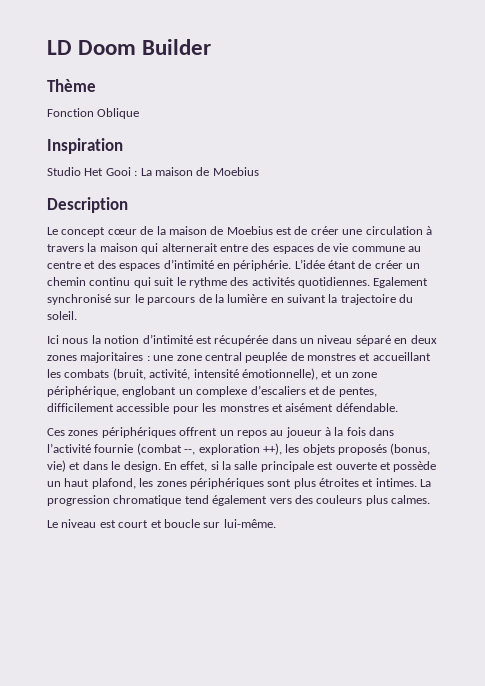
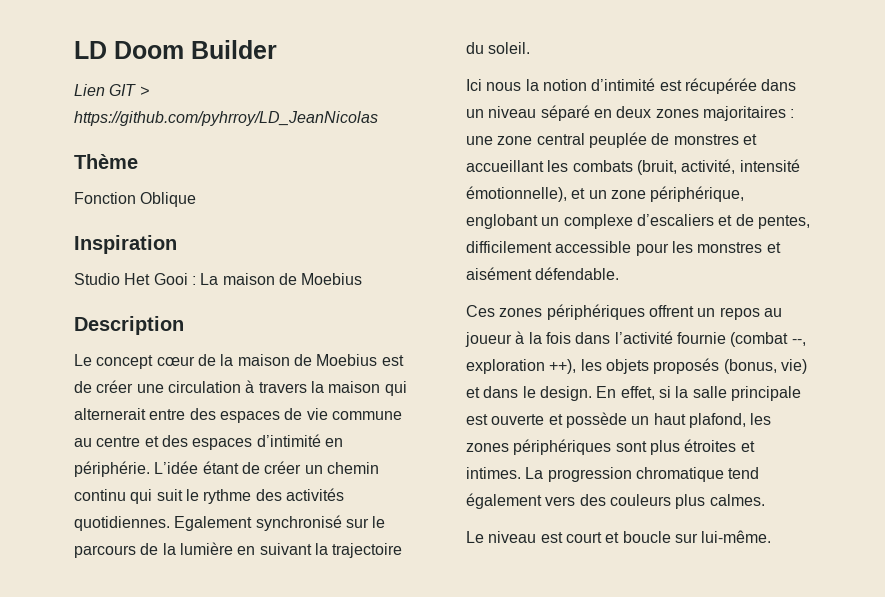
(212, 47) none -> [74,84,149,96] [74,111,378,126] // Lien GIT > https://github.com/pyhrroy/LD_JeanNicolas

